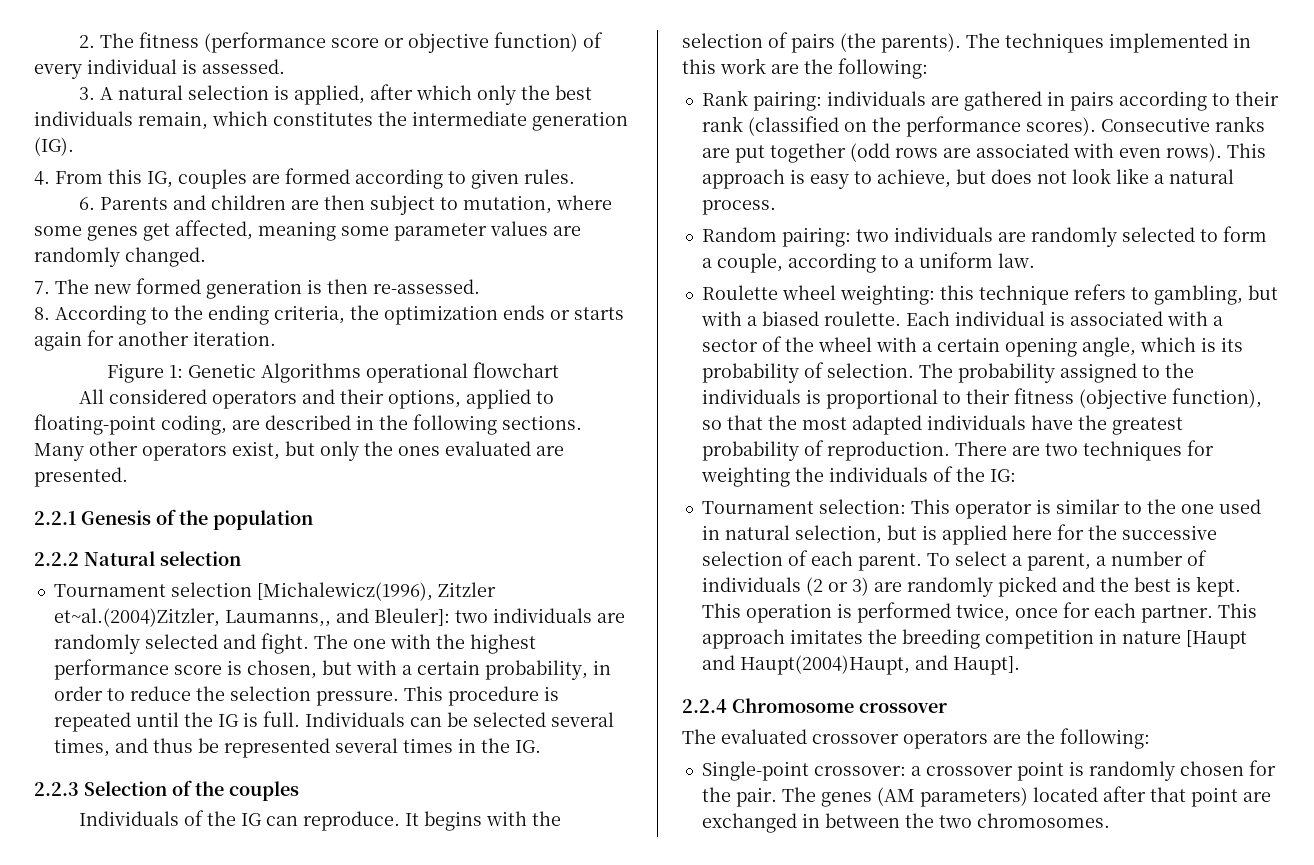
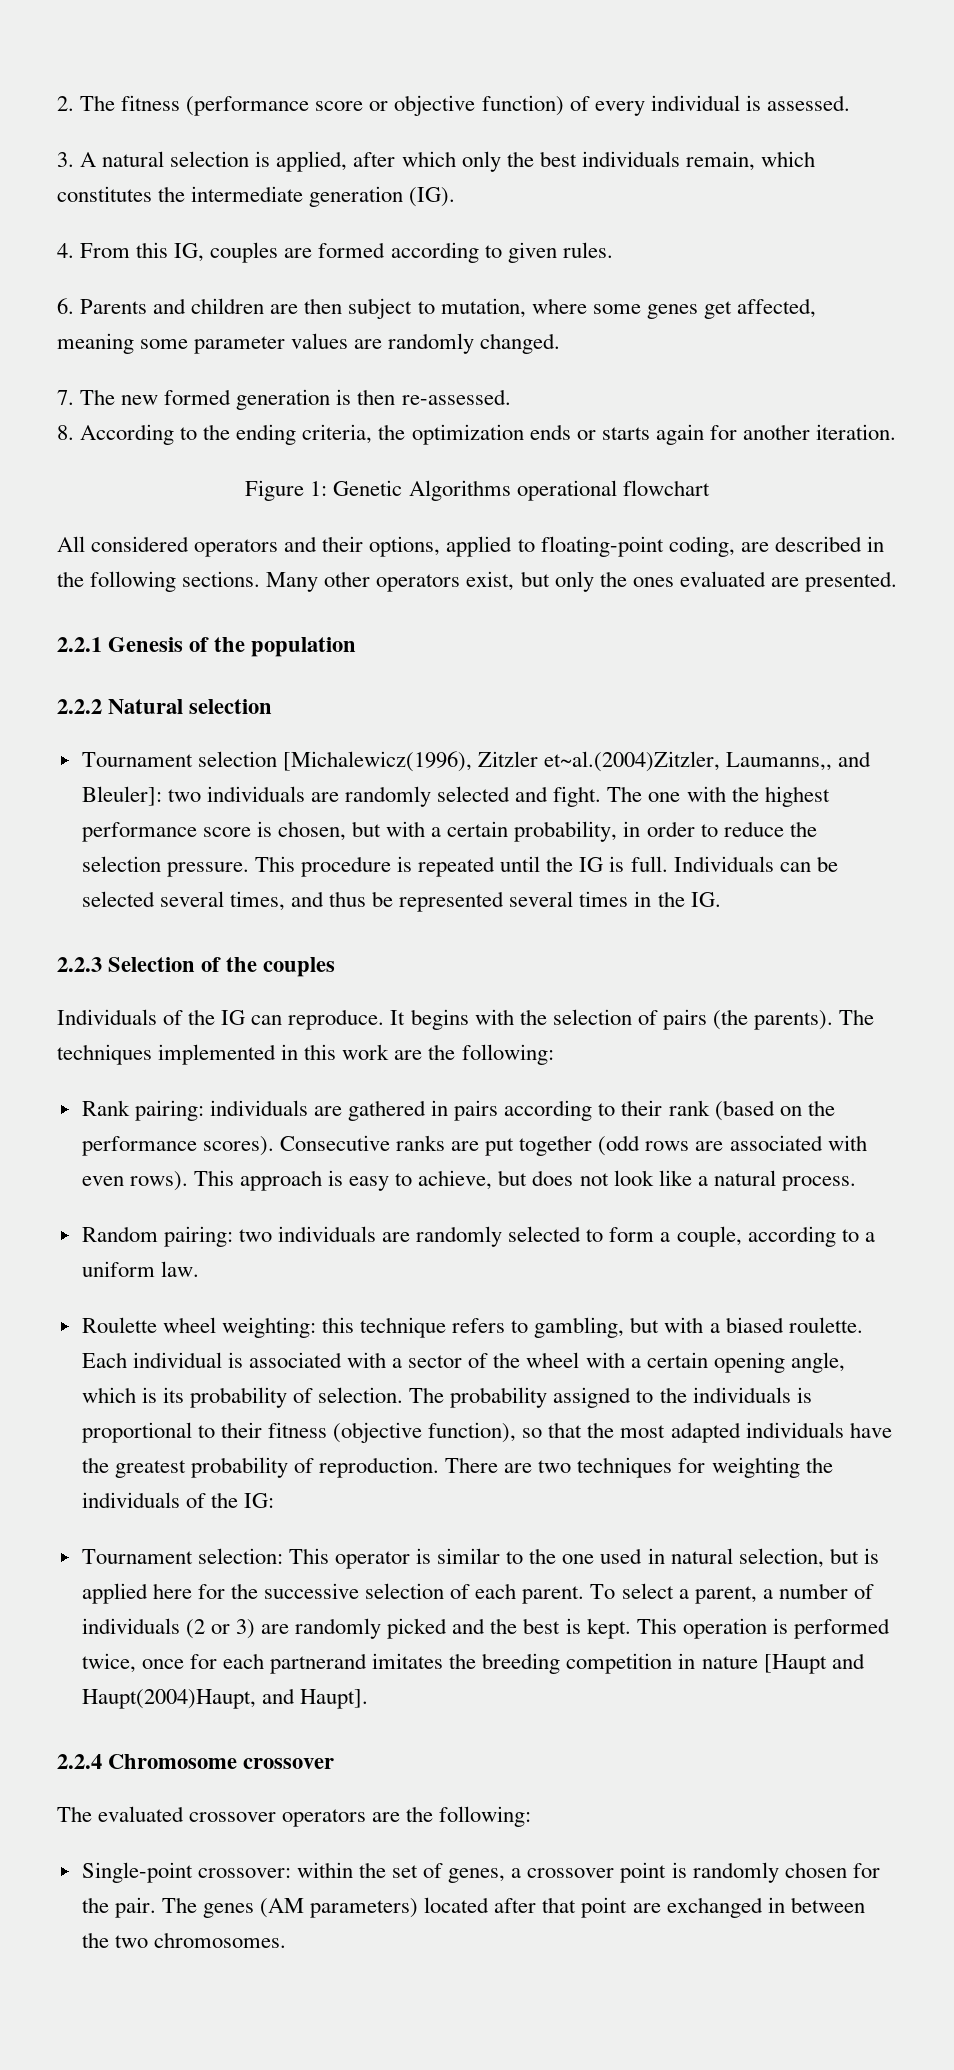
[747,116,839,136] (classified -> [714,1100,775,1121] (based
[1140,603,1257,623] [701,629,785,649] partner. This approach -> [270,1653,368,1674] partnerand
(906, 771) none -> [296,1862,506,1883] within the set of genes,

